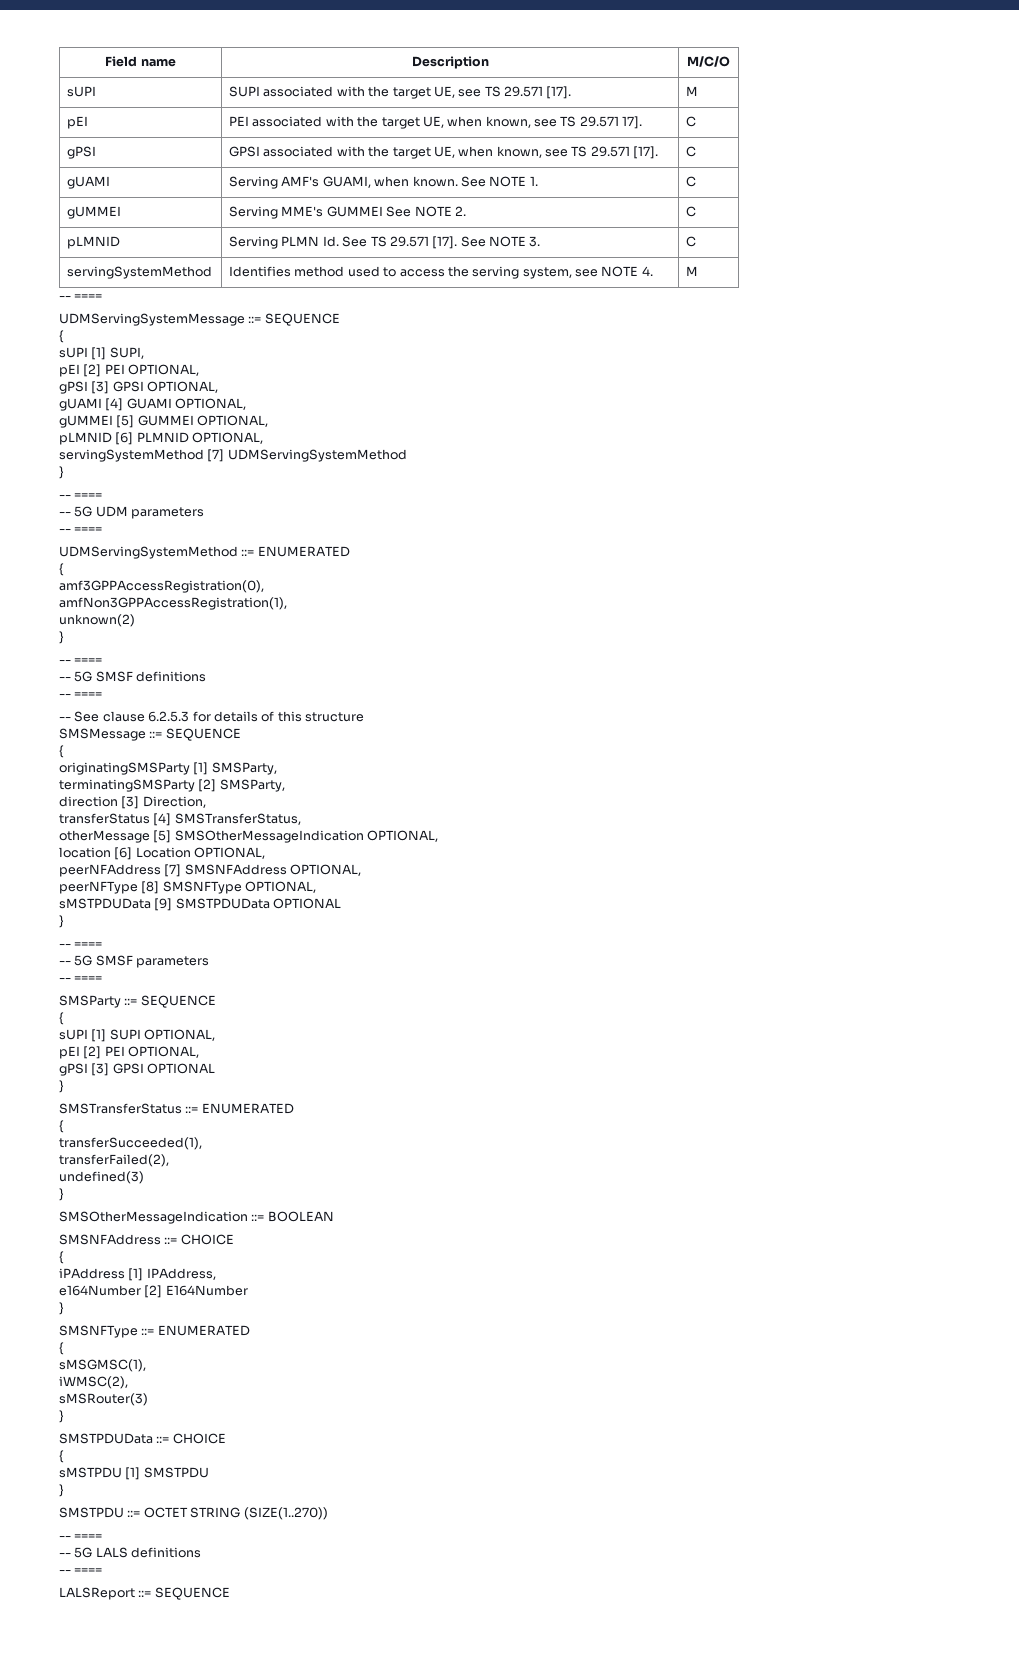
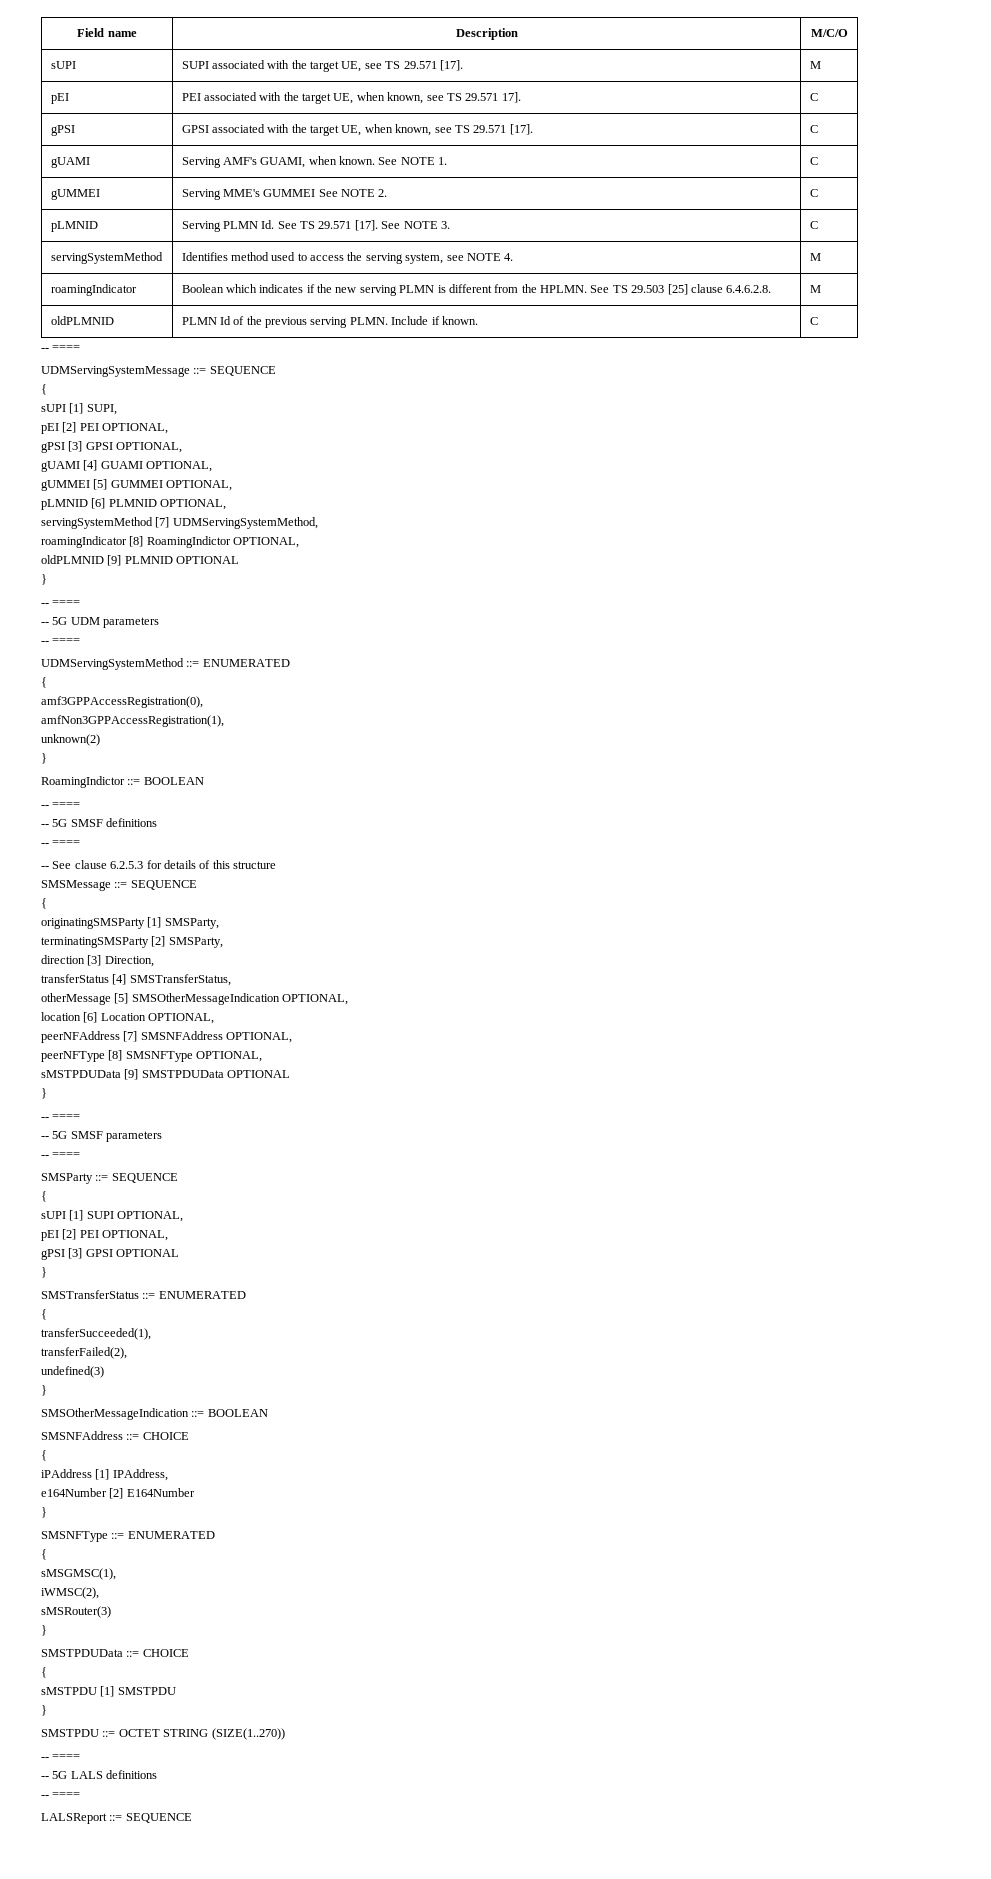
(699, 271) none -> [50,284,137,296] [181,284,772,296] [809,285,821,293] [50,316,114,325] [181,316,478,328] [809,317,818,325] // roamingIndicator | Boolean which indicates if the new serving PLMN is different from the HPLMN. See TS 29.503 [25] clause 6.4.6.2.8. | M // oldPLMNID | PLMN Id of the previous serving PLMN. Include if known. | C
[227,449,407,462] UDMServingSystemMethod -> [172,517,318,529] [41,536,300,548] [41,555,240,566] UDMServingSystemMethod, // roamingIndicator [8] RoamingIndictor OPTIONAL, // oldPLMNID [9] PLMNID OPTIONAL
(64, 637) none -> [41,776,204,788] // RoamingIndictor ::= BOOLEAN

